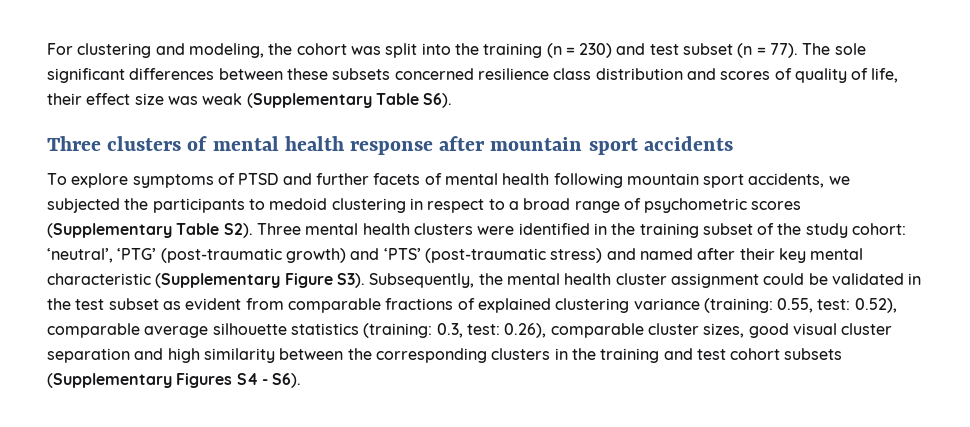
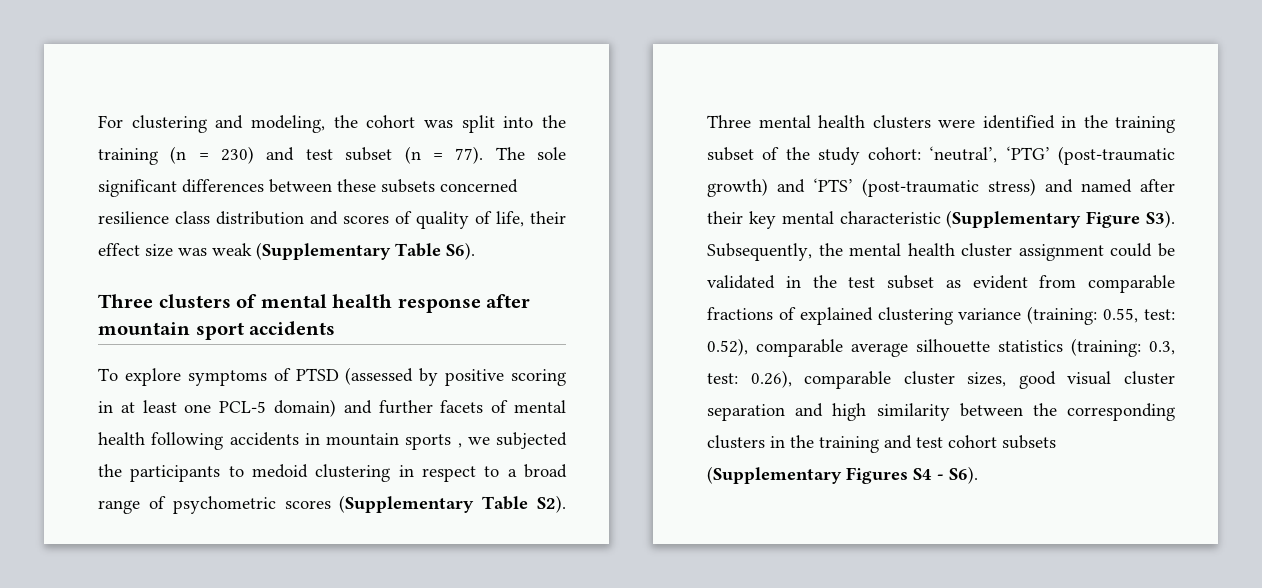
(279, 179) none -> [345,367,566,386] [98,399,336,417] (assessed by positive scoring in at least one PCL-5 domain)
[626,173,825,188] mountain sport accidents, -> [229,432,462,450] accidents in mountain sports ,

